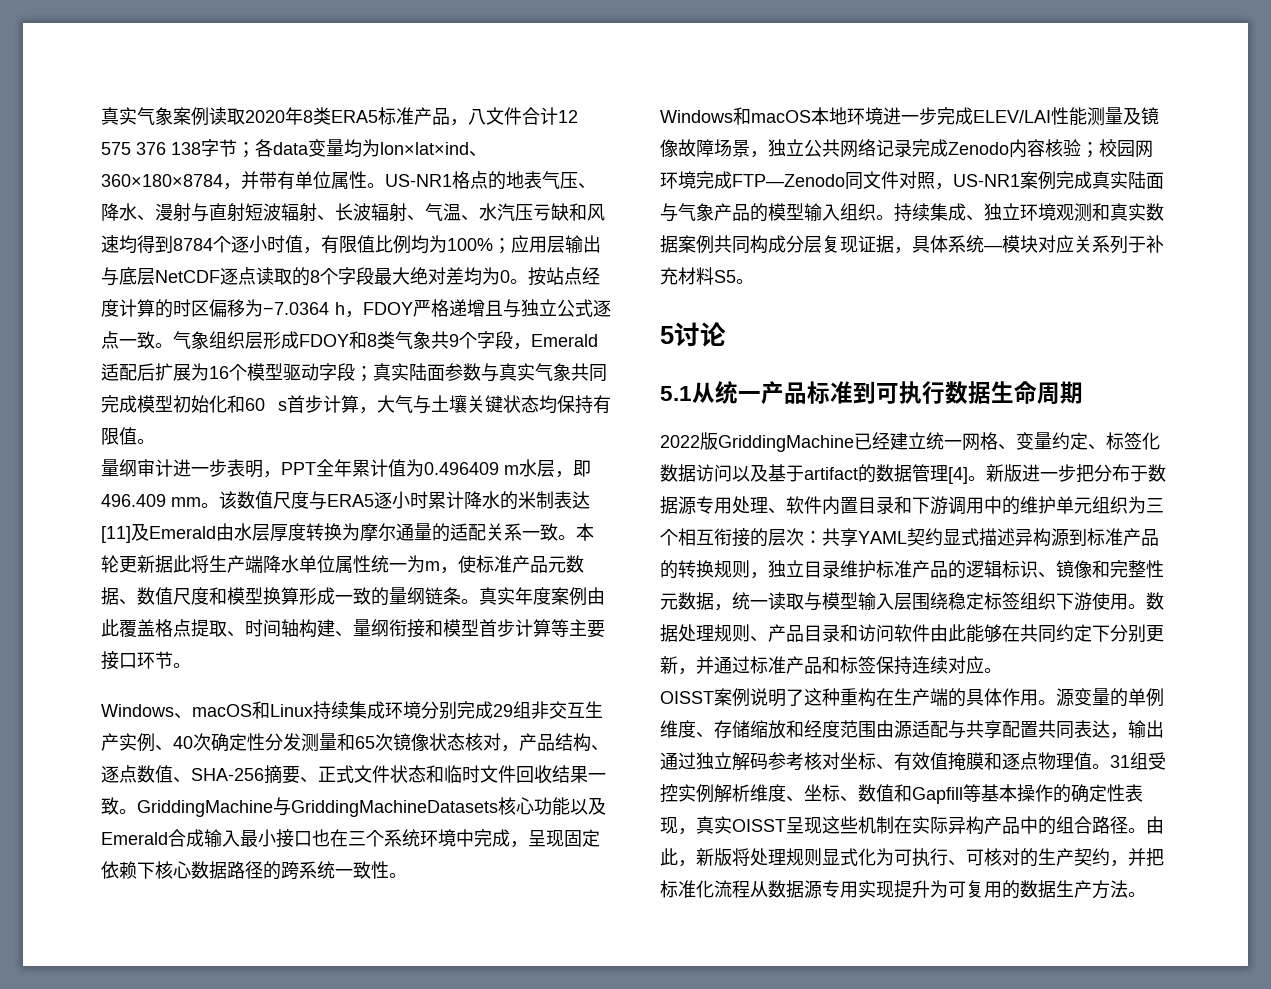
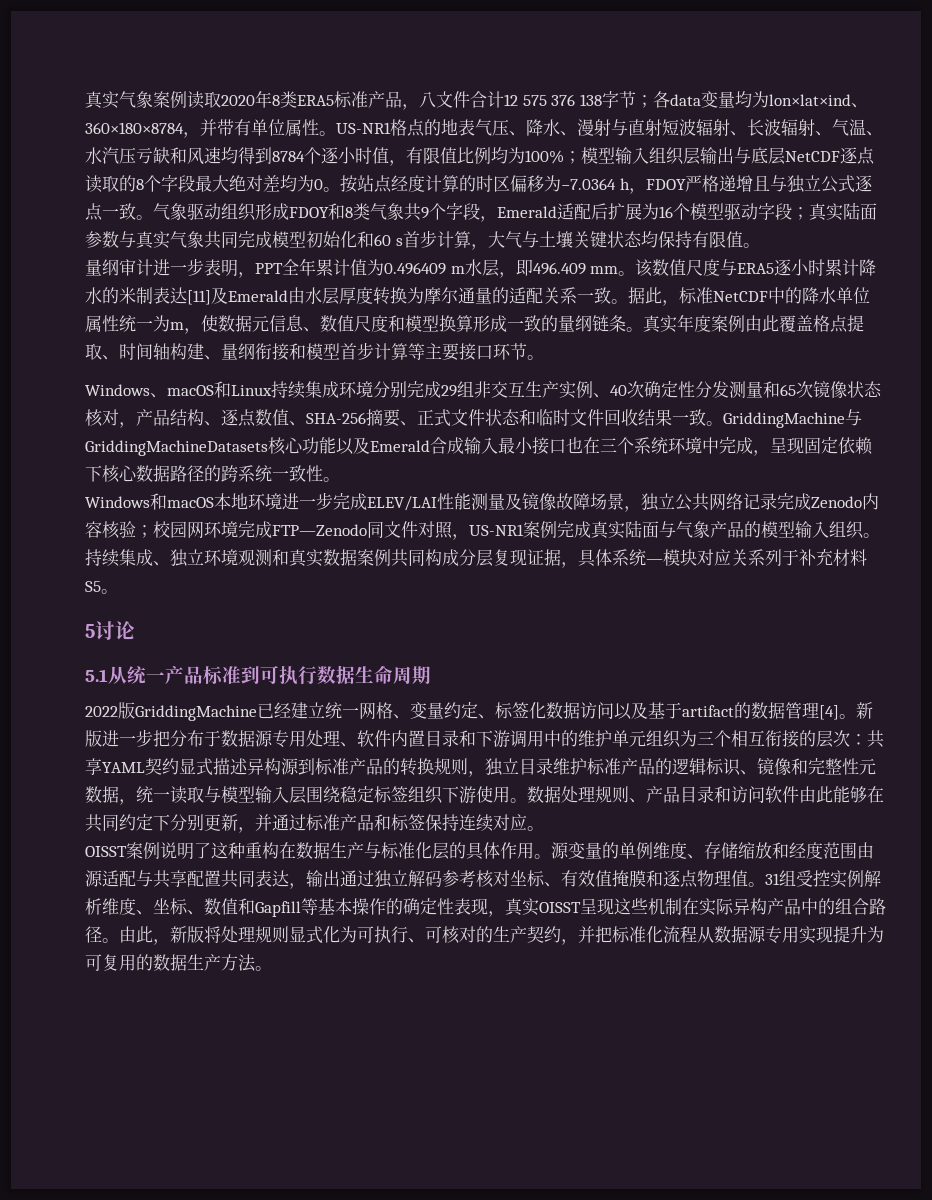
[511,235,547,253] 应用 -> [581,147,684,165] 模型输入组织
[209,331,263,349] 组织层 -> [187,203,256,221] 驱动组织
[576,523,594,541] [101,555,263,573] 本轮更新据此将生产端 -> [628,287,802,306] 据此，标准NetCDF中的
[476,555,584,573] [101,587,119,605] 标准产品元数据 -> [218,315,304,332] 数据元信息
[894,688,948,706] 生产端 -> [296,842,449,860] 数据生产与标准化层

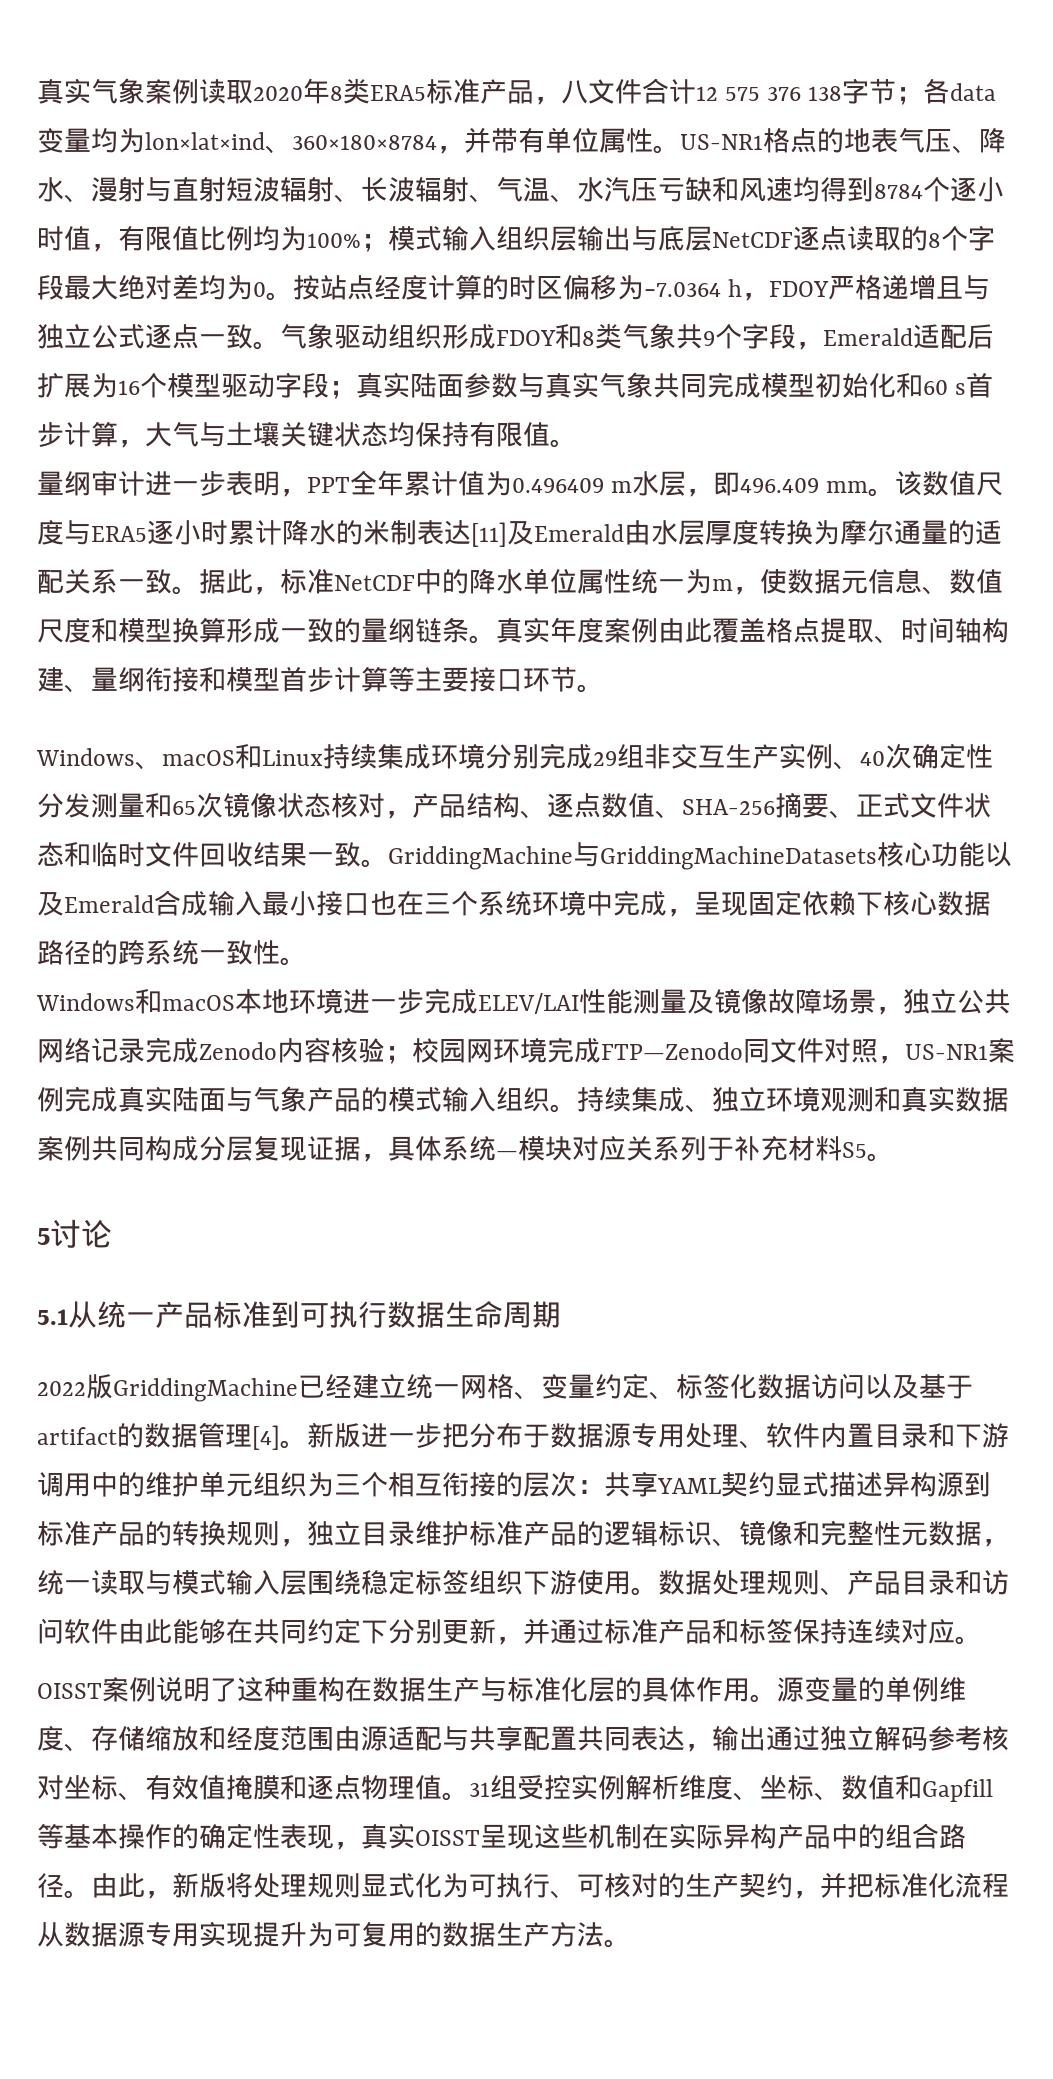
[598,147,615,164] 型 -> [415,226,442,251] 式
[778,521,795,538] 型 -> [415,1087,442,1112] 式
[238,786,255,803] 型 -> [199,1570,226,1595] 式

